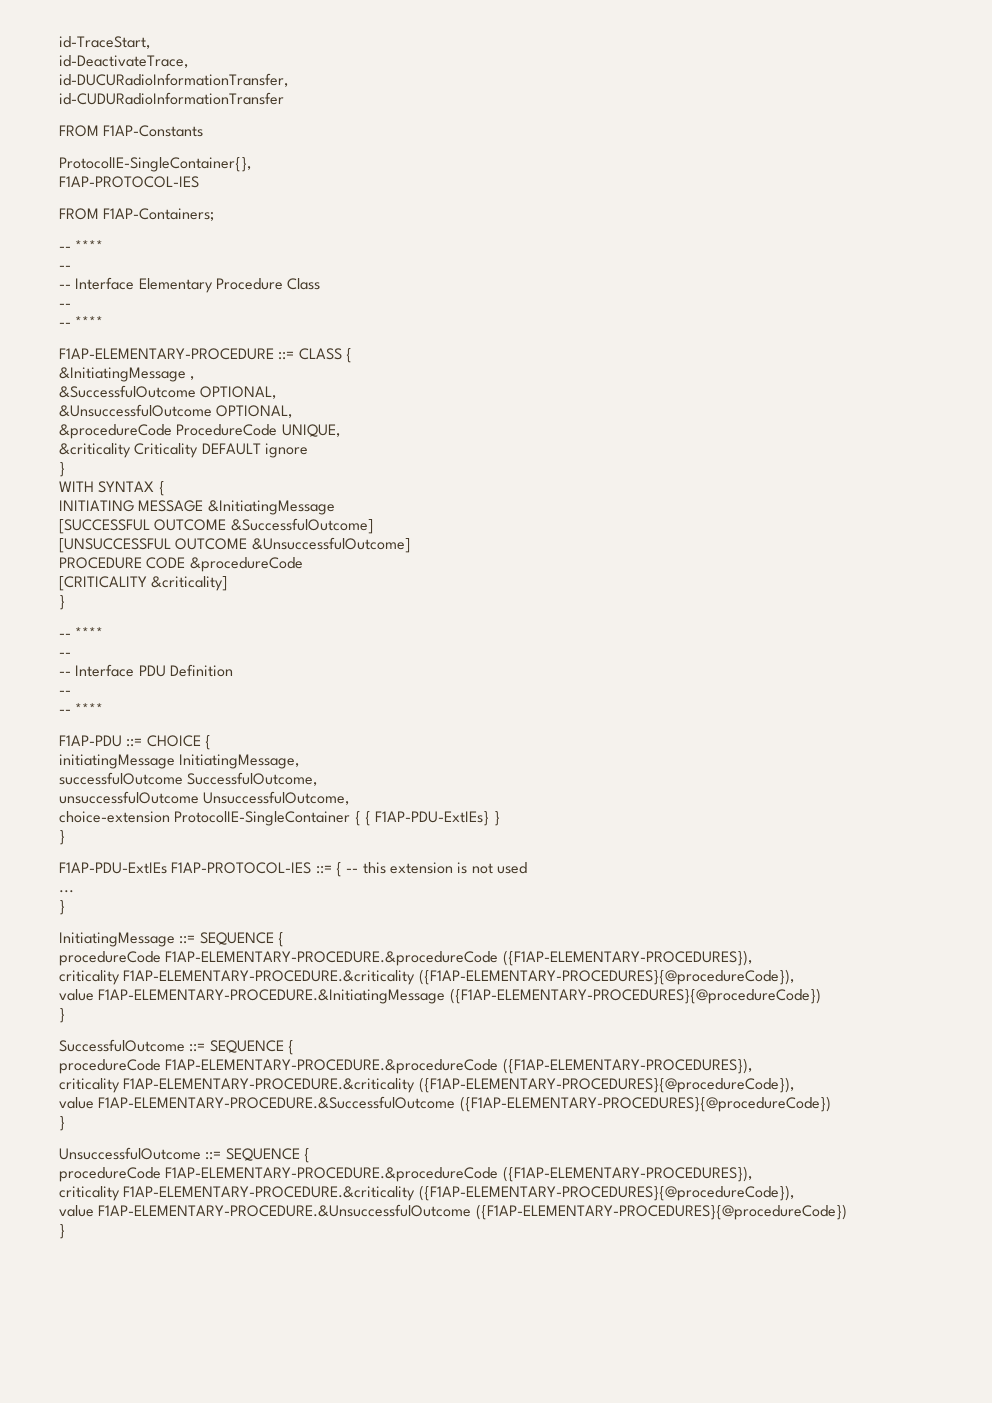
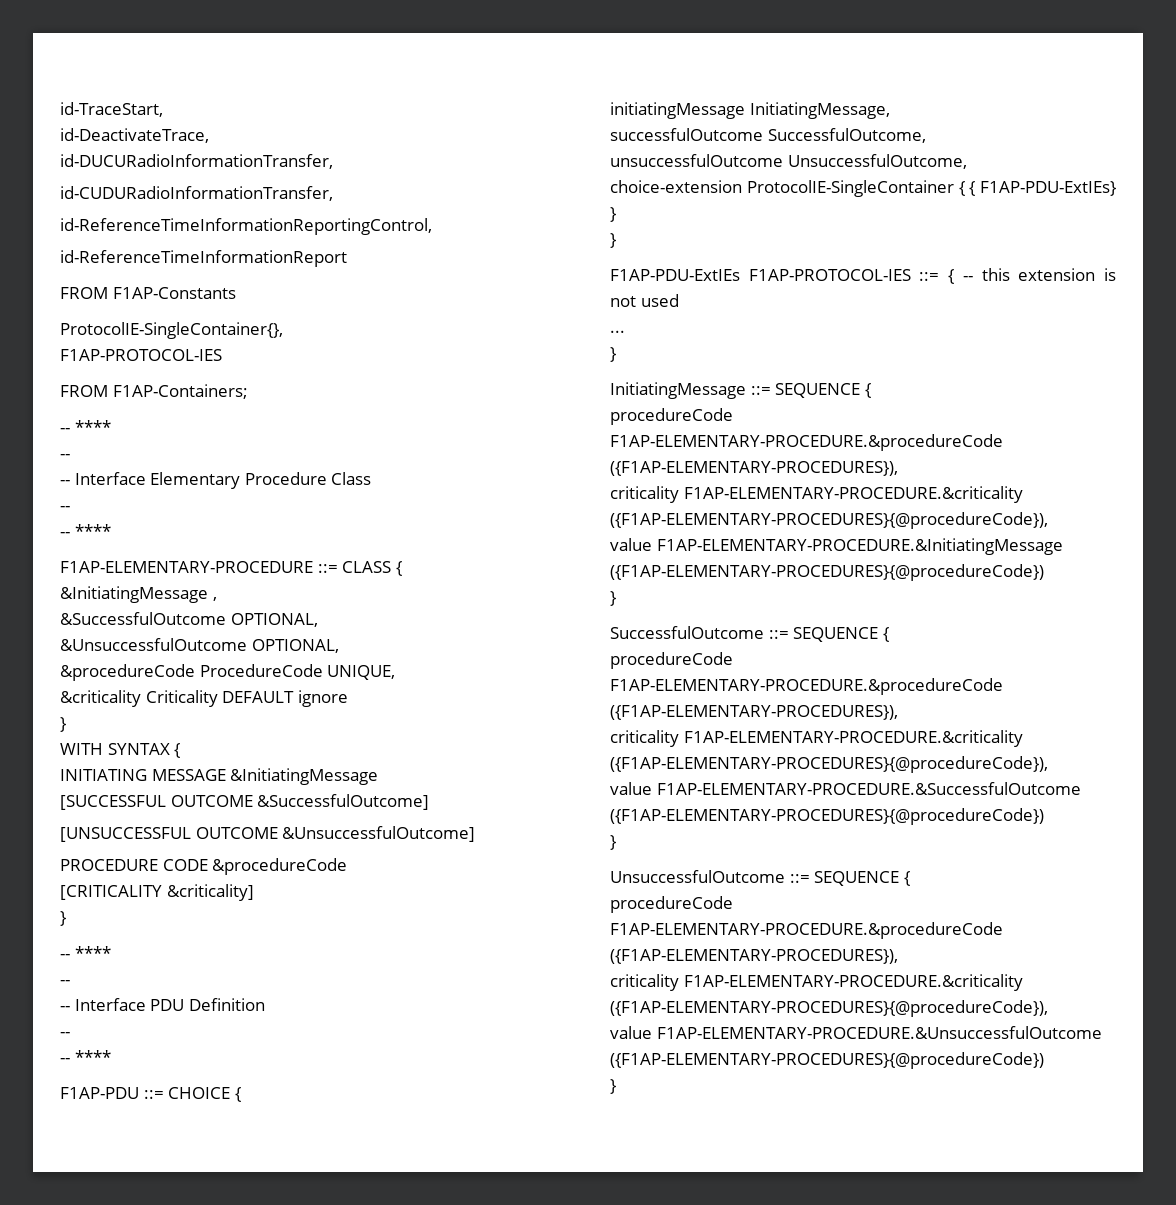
[59,92,284,105] id-CUDURadioInformationTransfer -> [60,186,333,201] [60,218,432,235] [60,250,347,267] id-CUDURadioInformationTransfer, // id-ReferenceTimeInformationReportingControl, // id-ReferenceTimeInformationReport

